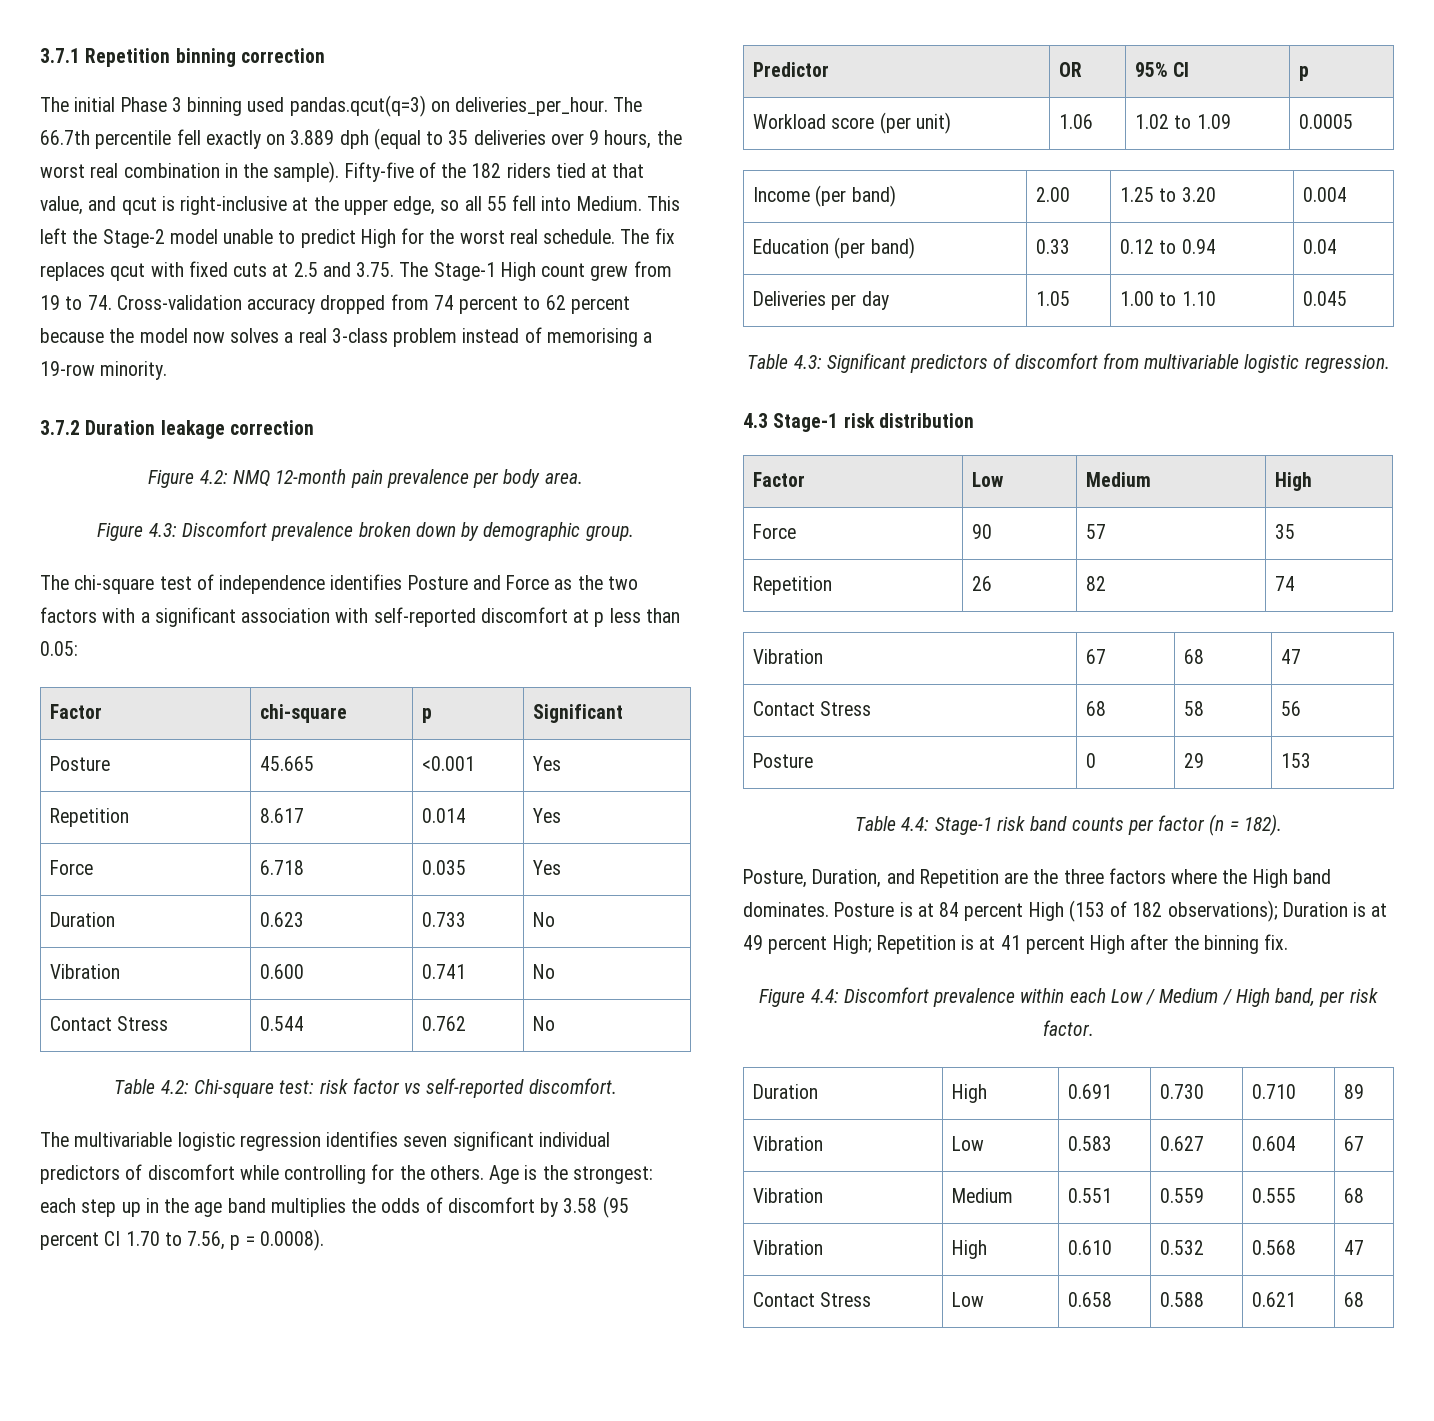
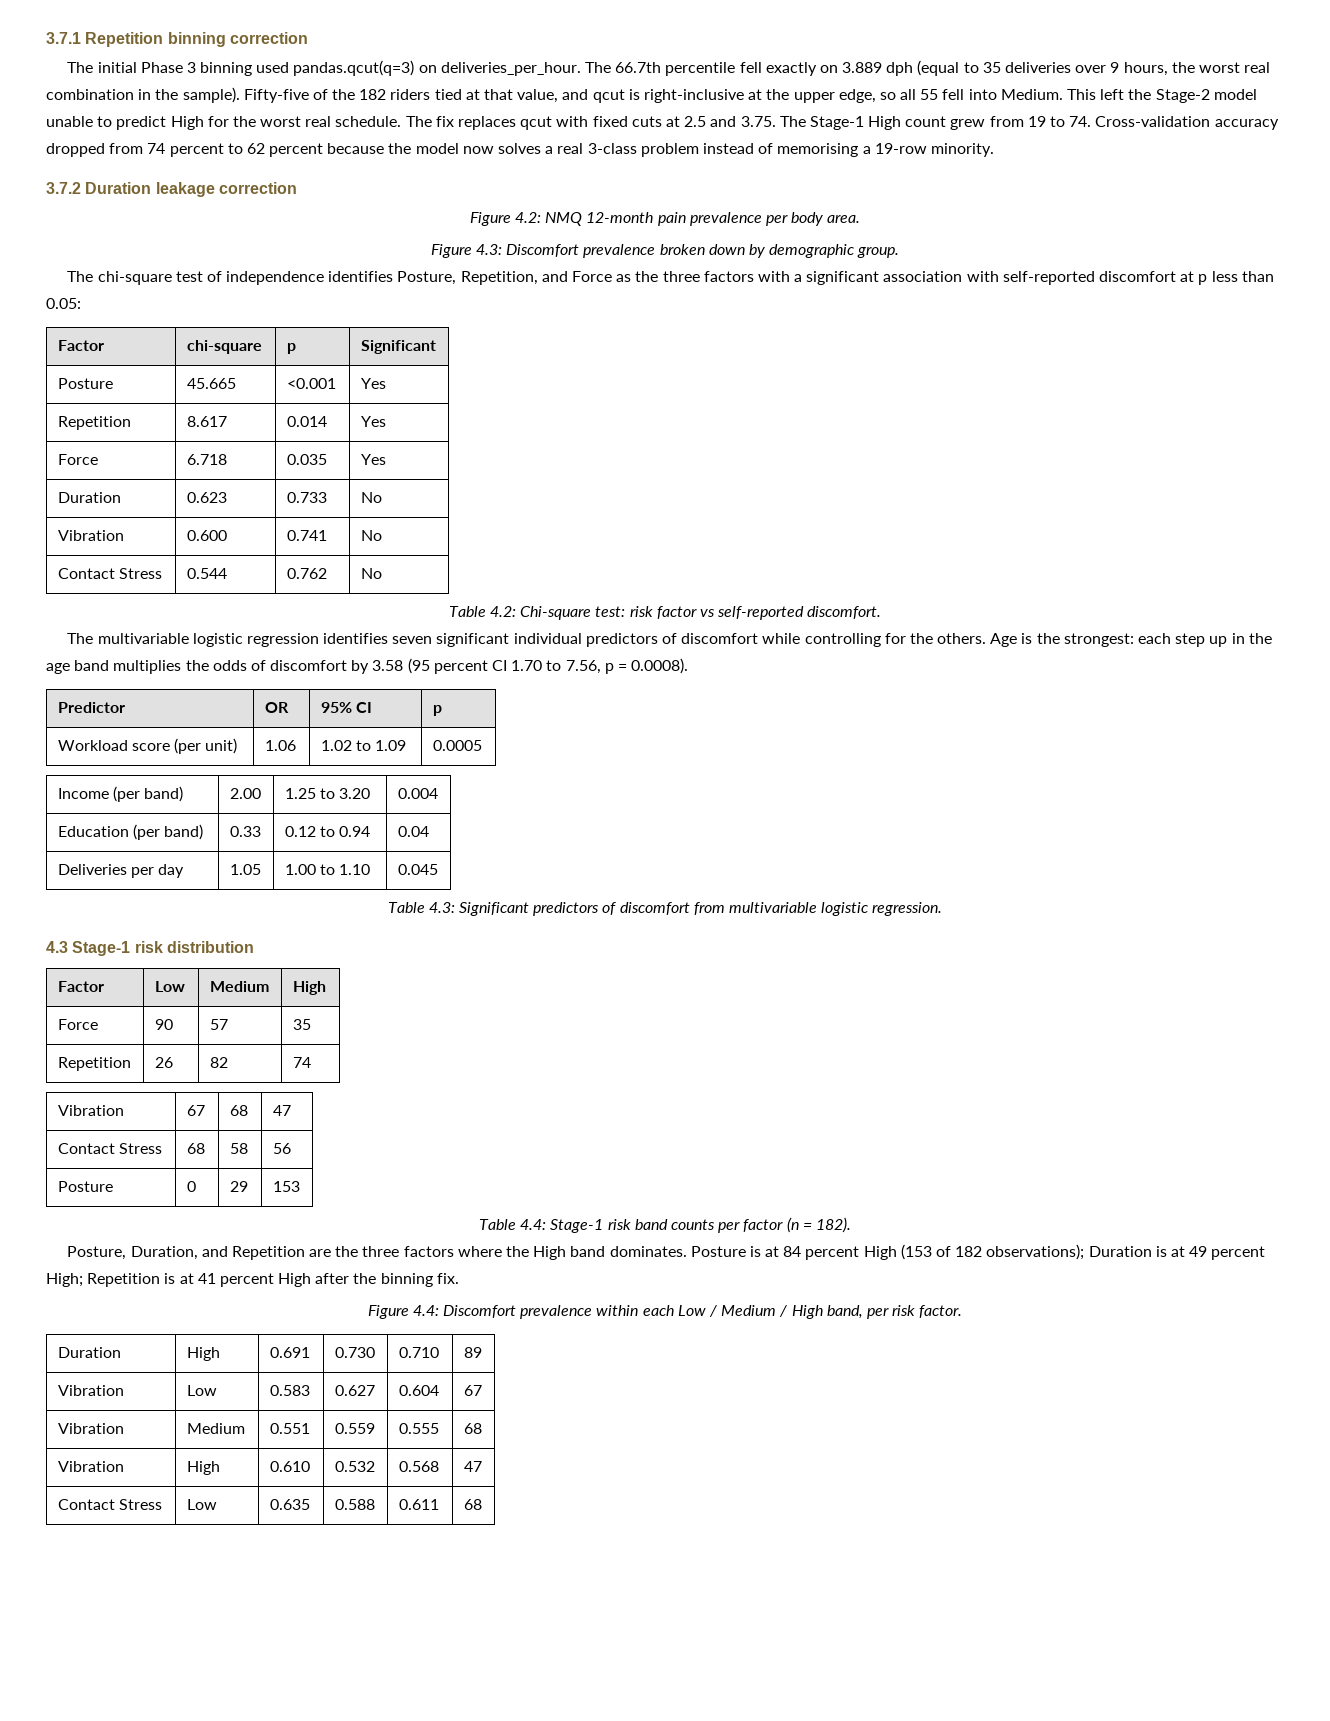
[407,575,468,590] Posture -> [397,271,538,285] Posture, Repetition,
[607,576,638,590] two -> [662,271,700,282] three
[1068,1292,1113,1307] 0.658 -> [269,1499,310,1510] 0.635
[1252,1292,1297,1307] 0.621 -> [398,1499,439,1510] 0.611

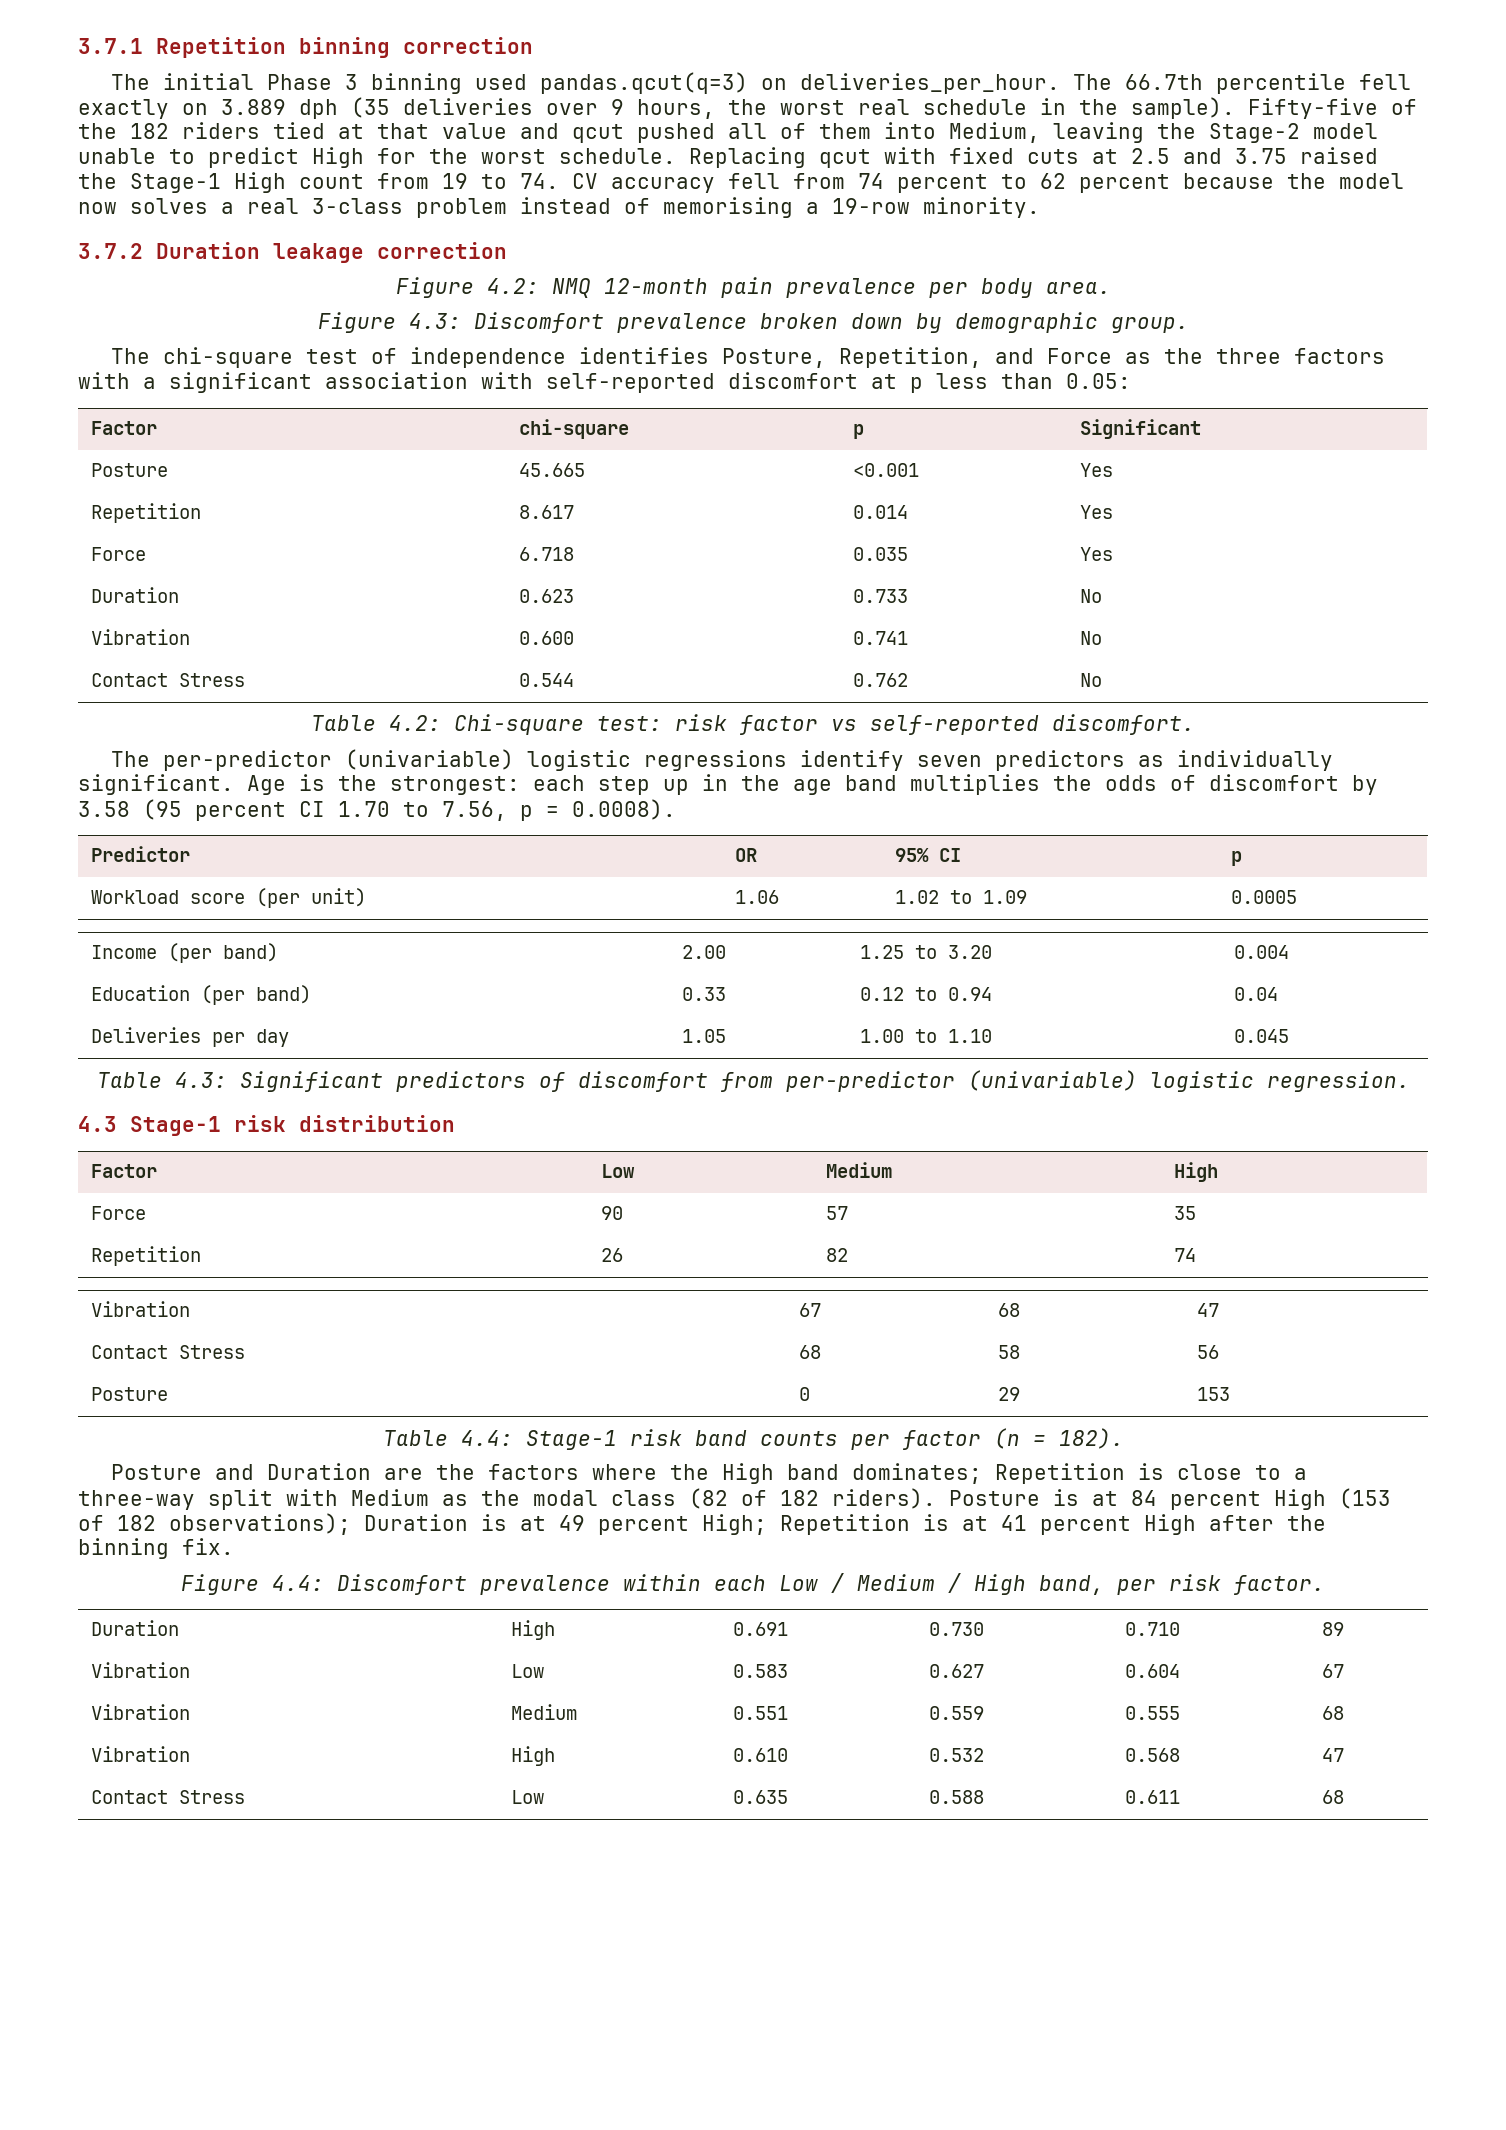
[917,60,1001,76] (equal to 35 -> [351,97,390,118] (35
[46,89,134,100] combination -> [923,99,1027,115] schedule
[517,89,559,103] value, -> [442,123,507,139] value
[628,89,1125,103] is right-inclusive at the upper edge, so all 55 fell into Medium. This left -> [637,122,1144,143] pushed all of them into Medium, leaving
[305,116,517,130] real schedule. The fix replaces -> [559,147,806,168] schedule. Replacing
[740,116,806,127] 3.75. The -> [1235,147,1378,164] [78,173,117,189] 3.75 raised the
[950,119,986,130] grew -> (364, 181) none
[1095,116,1279,130] [46,143,105,157] Cross-validation accuracy dropped -> [572,173,780,193] CV accuracy fell
[97,633,987,647] multivariable logistic regression identifies seven significant individual predictors of discomfort while controlling for the others. -> [162,749,1333,771] [78,774,234,795] per-predictor (univariable) logistic regressions identify seven predictors as individually significant.
[728,902,817,913] multivariable -> [785,1070,1137,1092] per-predictor (univariable)
[67,1246,305,1260] Posture, Duration, and Repetition -> [110,1463,371,1480] Posture and Duration
[362,1246,400,1257] three -> (475, 1472) none
[609,1246,687,1257] dominates. -> [851,1463,1307,1484] [78,1488,936,1510] dominates; Repetition is close to a three-way split with Medium as the modal class (82 of 182 riders).

